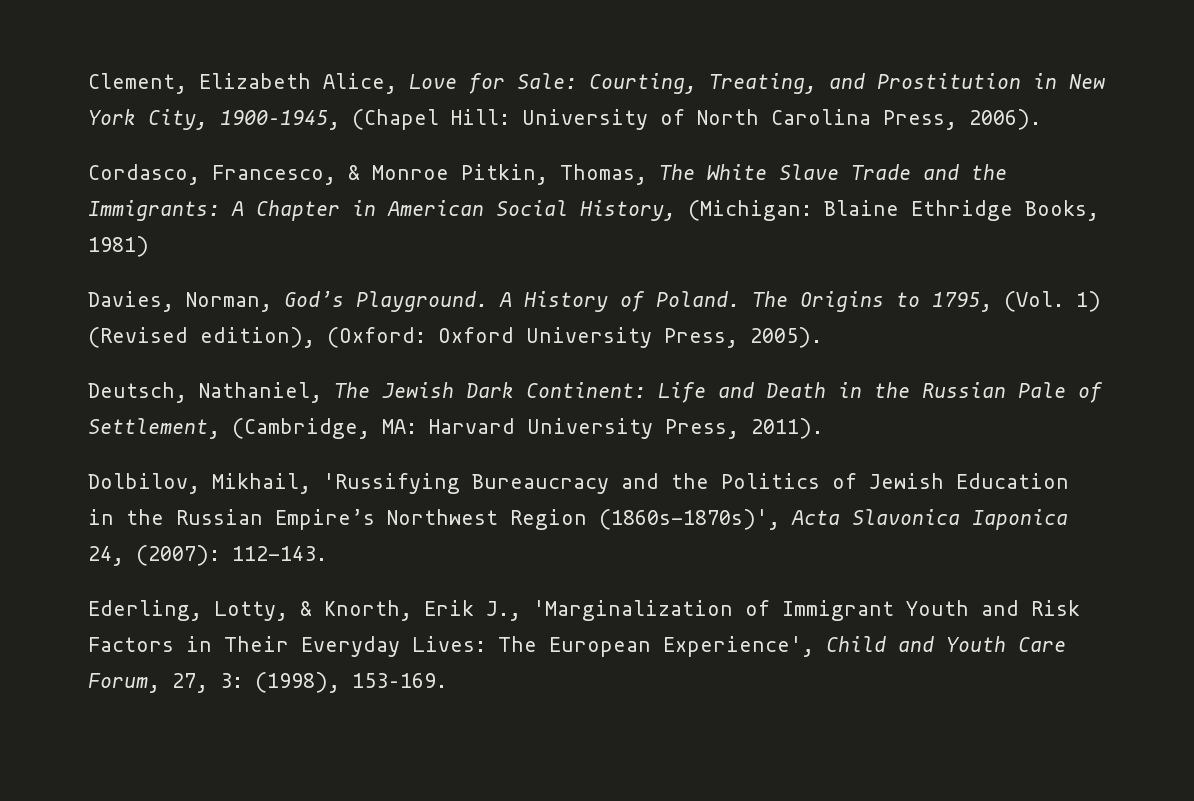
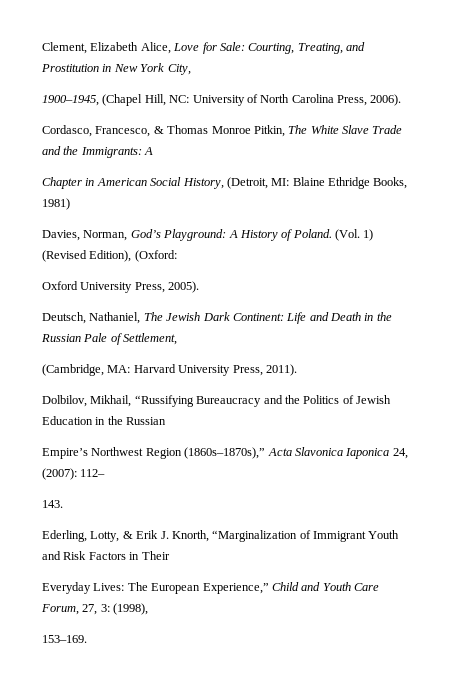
(208, 119) none -> (191, 69) //
[451,109,510,125] Hill: -> [144,94,190,106] Hill, NC:
(360, 172) none -> [167,125,209,134] Thomas
[560,164,647,185] Thomas, -> (285, 131) none
(244, 208) none -> (154, 151) //
[688,200,812,221] (Michigan: -> [226,177,290,189] (Detroit, MI:
[356,291,488,312] Playground. -> [163,229,227,241] Playground:
[752,291,992,312] The Origins to 1795, -> (332, 233) none
[200,327,315,348] edition), -> [89,250,132,262] Edition),
(426, 337) none -> (177, 256) //
(220, 428) none -> (178, 339) //
[323,473,460,494] 'Russifying -> [134,395,194,407] “Russifying
(263, 517) none -> (167, 421) //
[599,509,780,530] (1860s-1870s)', -> [184,447,266,459] (1860s–1870s),”
[232,546,327,561] 112-143. -> [80,469,106,477] [42,500,63,508] 112– // 143.
[324,600,733,621] Knorth, Erik J., 'Marginalization -> [136,530,298,542] Erik J. Knorth, “Marginalization
(289, 644) none -> (170, 555) //
[663,636,814,657] Experience', -> [202,583,269,594] Experience,”
(340, 682) none -> (149, 609) //

